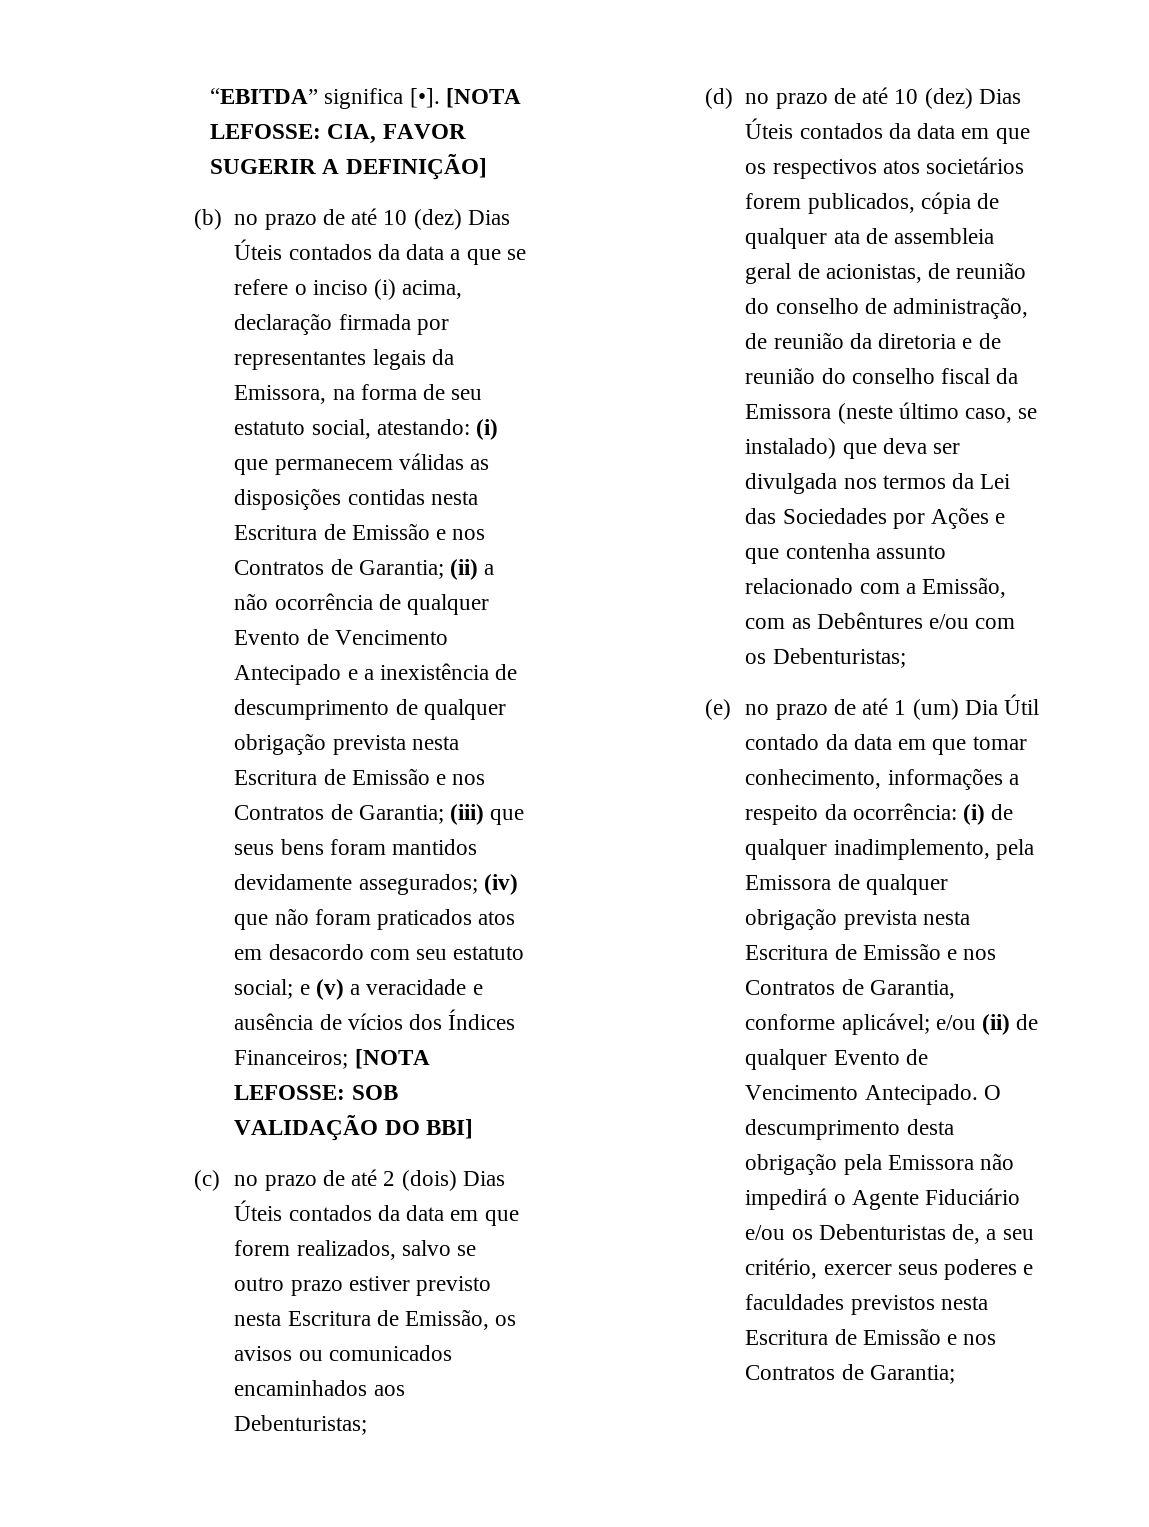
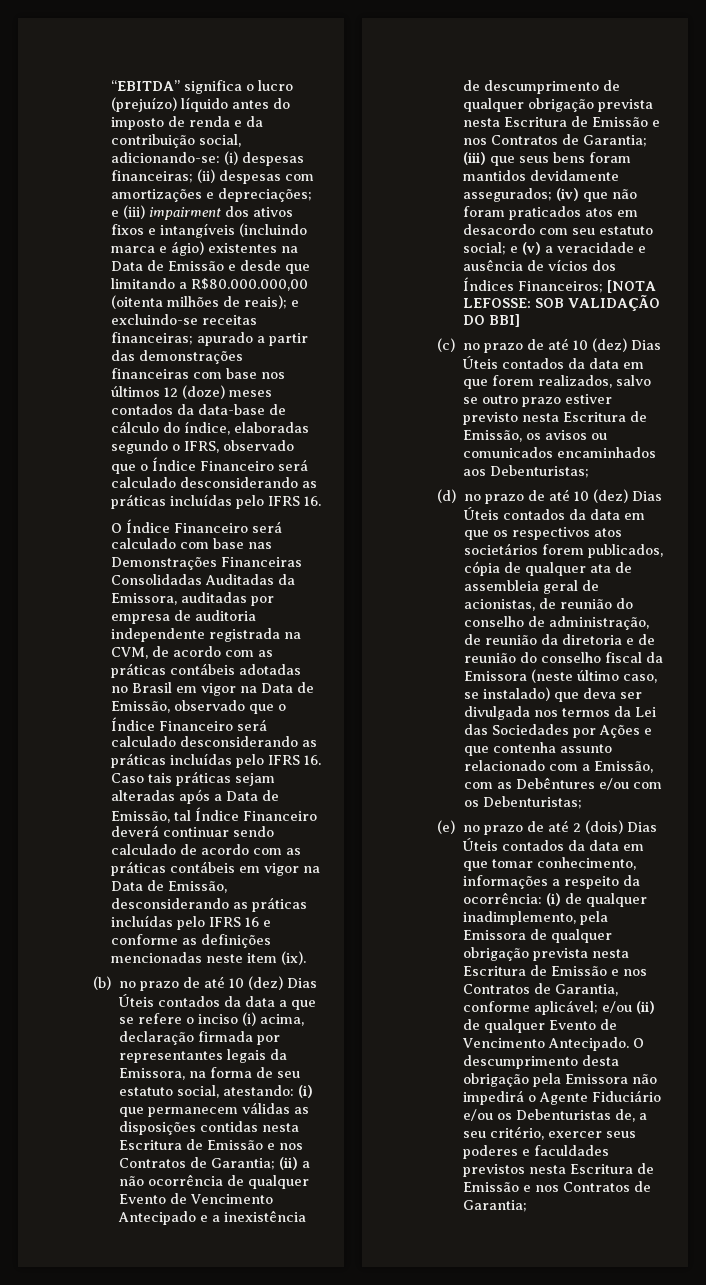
[409,88,521,108] [210,124,466,144] [210,154,487,180] [•]. [NOTA LEFOSSE: CIA, FAVOR SUGERIR A DEFINIÇÃO] -> [246,80,294,91] [111,97,291,112] [111,116,264,130] [111,134,242,148] [111,151,305,166] [111,169,315,184] [111,188,313,202] [111,205,294,220] [111,223,308,238] [111,241,299,256] [111,260,311,274] [111,278,309,291] [111,295,300,309] [111,314,258,325] [111,332,309,346] [111,350,244,364] [111,368,286,379] [111,385,273,399] [111,404,287,415] [111,421,310,435] [111,440,295,454] [111,457,309,474] [111,477,318,488] [111,494,322,509] [111,519,283,533] [111,538,273,549] [111,557,303,570] [111,574,296,585] [111,592,275,606] [111,610,257,624] [111,628,302,642] [111,646,274,659] [111,663,302,678] [111,682,315,696] [111,700,287,714] [111,717,268,731] [111,736,318,747] [111,753,322,768] [111,771,276,786] [111,789,280,804] [111,807,318,823] [111,825,275,837] [111,844,302,855] [111,861,321,876] [111,880,228,893] [111,897,308,912] [111,915,272,930] [111,934,272,948] [111,951,307,965] o lucro (prejuízo) líquido antes do imposto de renda e da contribuição social, adicionando-se: (i) despesas financeiras; (ii) despesas com amortizações e depreciações; e (iii) impairment dos ativos fixos e intangíveis (incluindo marca e ágio) existentes na Data de Emissão e desde que limitando a R$80.000.000,00 (oitenta milhões de reais); e excluindo-se receitas financeiras; apurado a partir das demonstrações financeiras com base nos últimos 12 (doze) meses contados da data-base de cálculo do índice, elaboradas segundo o IFRS, observado que o Índice Financeiro será calculado desconsiderando as práticas incluídas pelo IFRS 16. // O Índice Financeiro será calculado com base nas Demonstrações Financeiras Consolidadas Auditadas da Emissora, auditadas por empresa de auditoria independente registrada na CVM, de acordo com as práticas contábeis adotadas no Brasil em vigor na Data de Emissão, observado que o Índice Financeiro será calculado desconsiderando as práticas incluídas pelo IFRS 16. Caso tais práticas sejam alteradas após a Data de Emissão, tal Índice Financeiro deverá continuar sendo calculado de acordo com as práticas contábeis em vigor na Data de Emissão, desconsiderando as práticas incluídas pelo IFRS 16 e conforme as definições mencionadas neste item (ix).
[383,1170,457,1191] 2 (dois) -> [572,338,627,352] 10 (dez)
[894,694,1039,720] [745,734,820,750] 1 (um) Dia Útil contado -> [572,820,657,834] [462,838,564,851] 2 (dois) Dias Úteis contados

